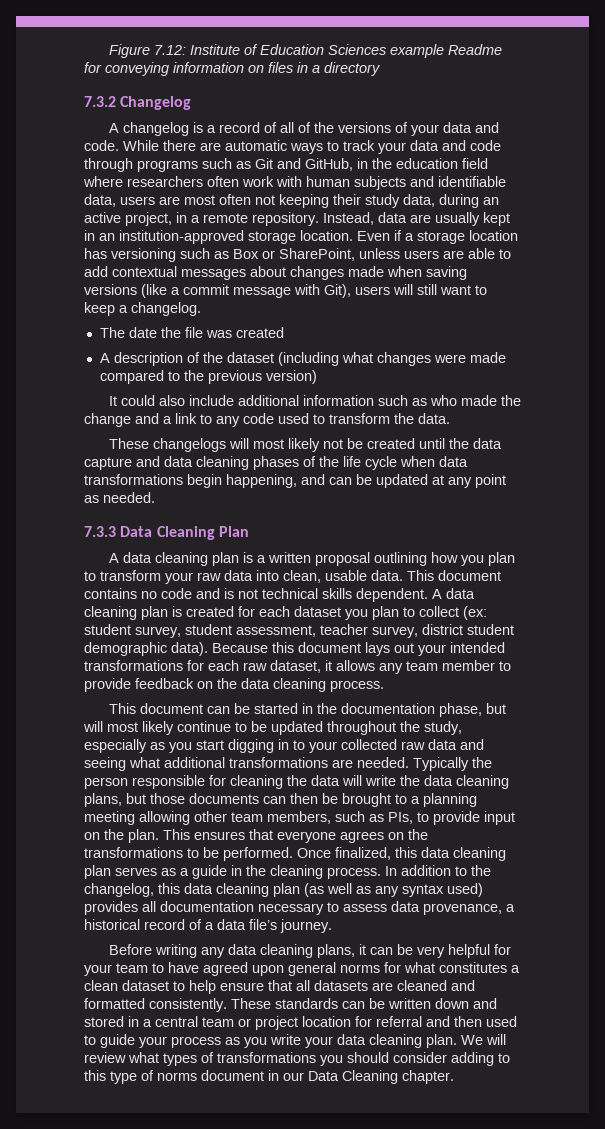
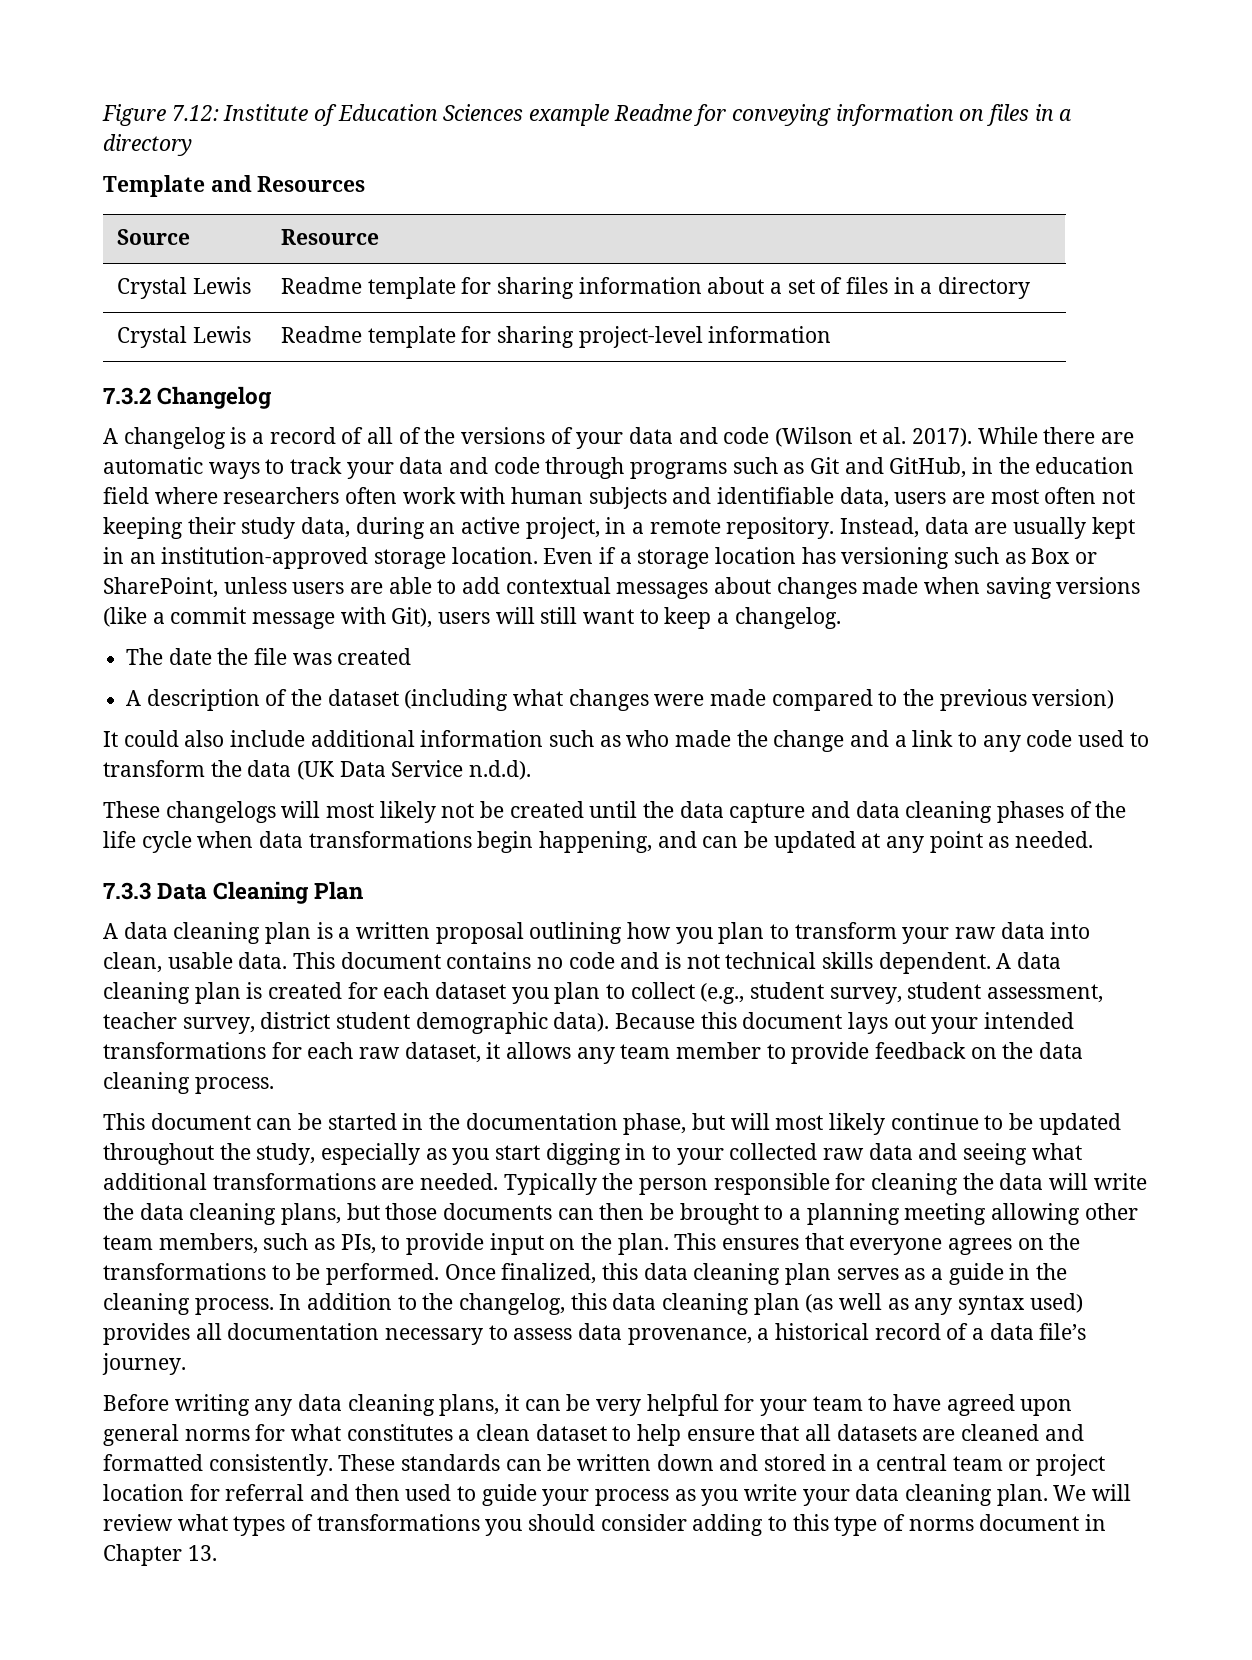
(380, 69) none -> [103,175,366,197] [117,229,191,245] [281,229,380,245] [117,277,251,299] [281,277,1031,299] [117,326,251,348] [281,326,832,348] // Template and Resources // Source | Resource // Crystal Lewis | Readme template for sharing information about a set of files in a directory // Crystal Lewis | Readme template for sharing project-level information
[84,140,119,151] code. -> [723,427,973,447] code (Wilson et al. 2017).
[418,413,450,424] data. -> [247,760,532,780] data (UK Data Service n.d.d).
[463,606,487,620] (ex: -> [700,983,745,1004] (e.g.,
[283,1070,454,1084] our Data Cleaning chapter. -> [103,1544,217,1566] Chapter 13.

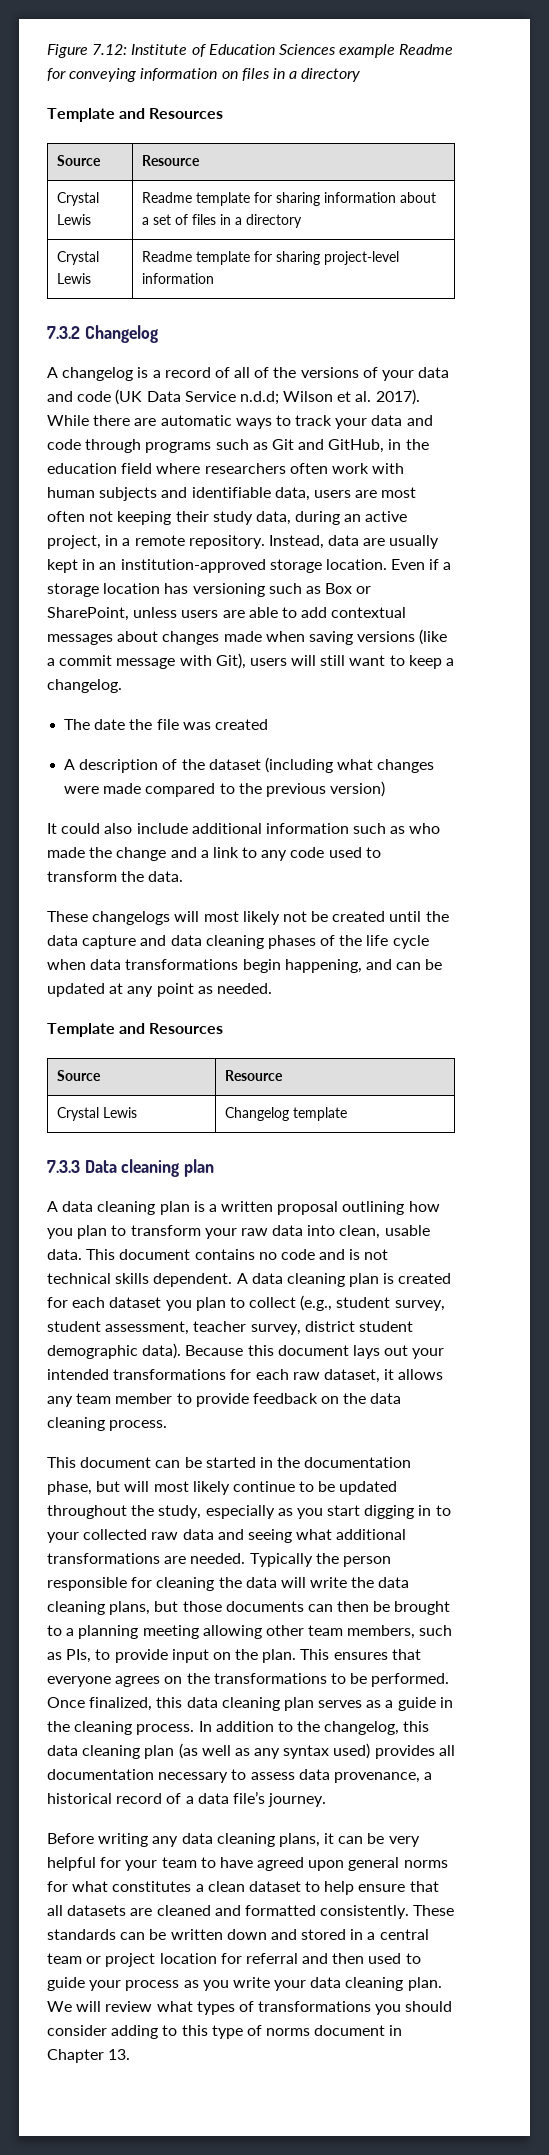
[775,427,854,447] (Wilson -> [115,389,334,405] (UK Data Service n.d.d; Wilson
[247,760,532,780] data (UK Data Service n.d.d). -> [148,871,184,882] data.
(1094, 839) none -> [47,1023,224,1037] [57,1070,102,1081] [225,1070,284,1081] [57,1107,138,1121] [225,1107,348,1121] // Template and Resources // Source | Resource // Crystal Lewis | Changelog template
[213,881,364,904] Cleaning Plan -> [121,1159,215,1177] cleaning plan

